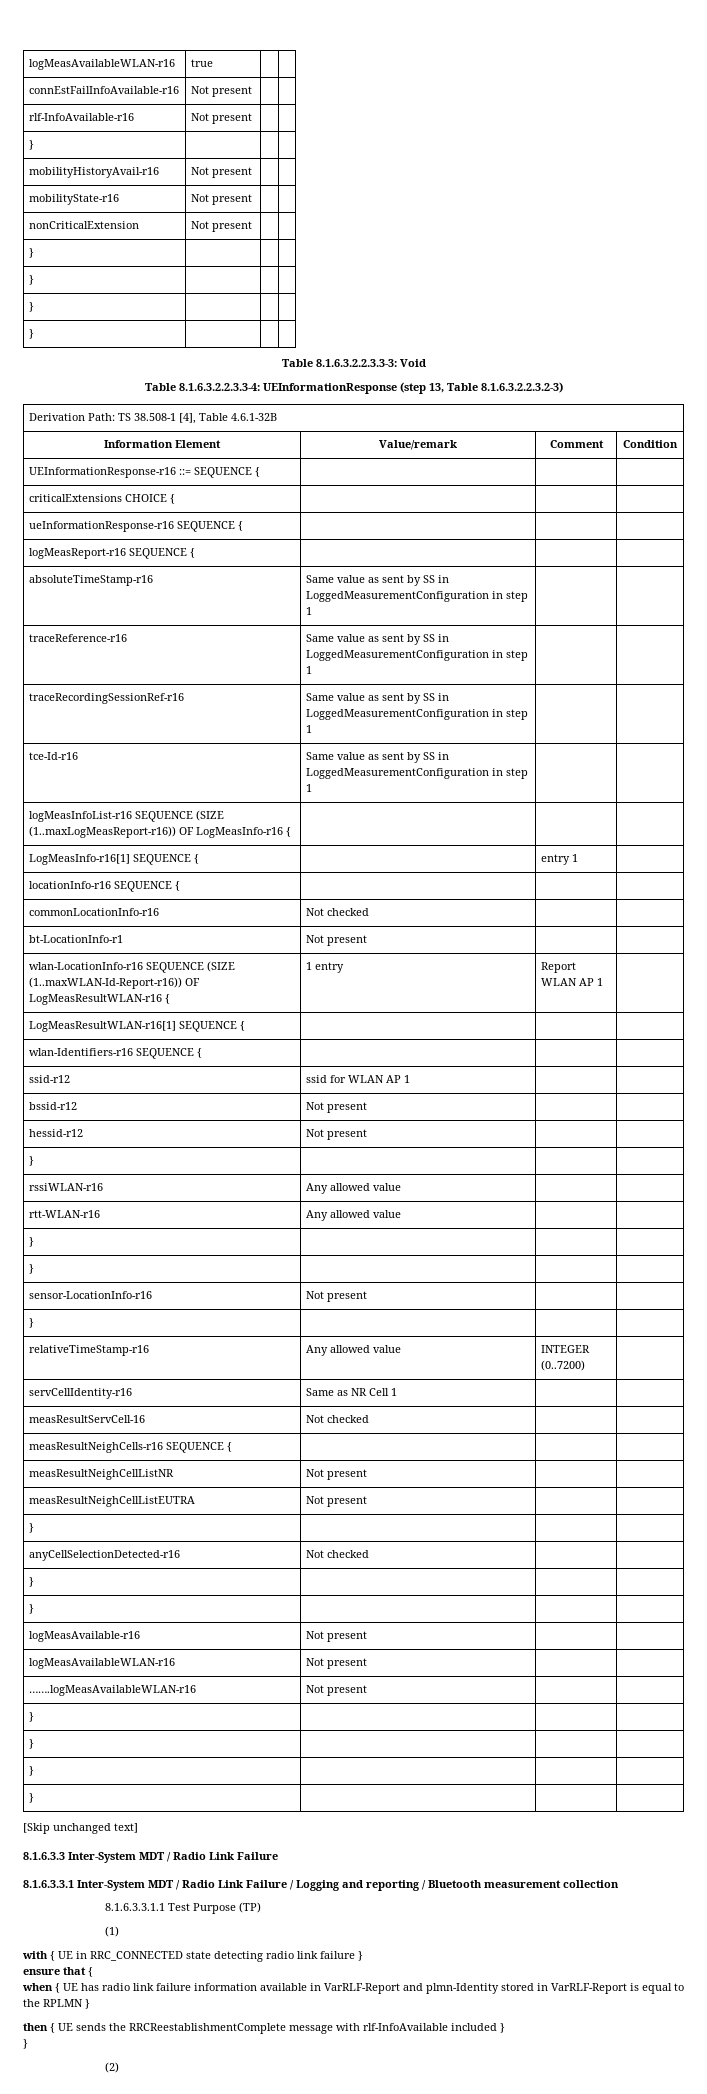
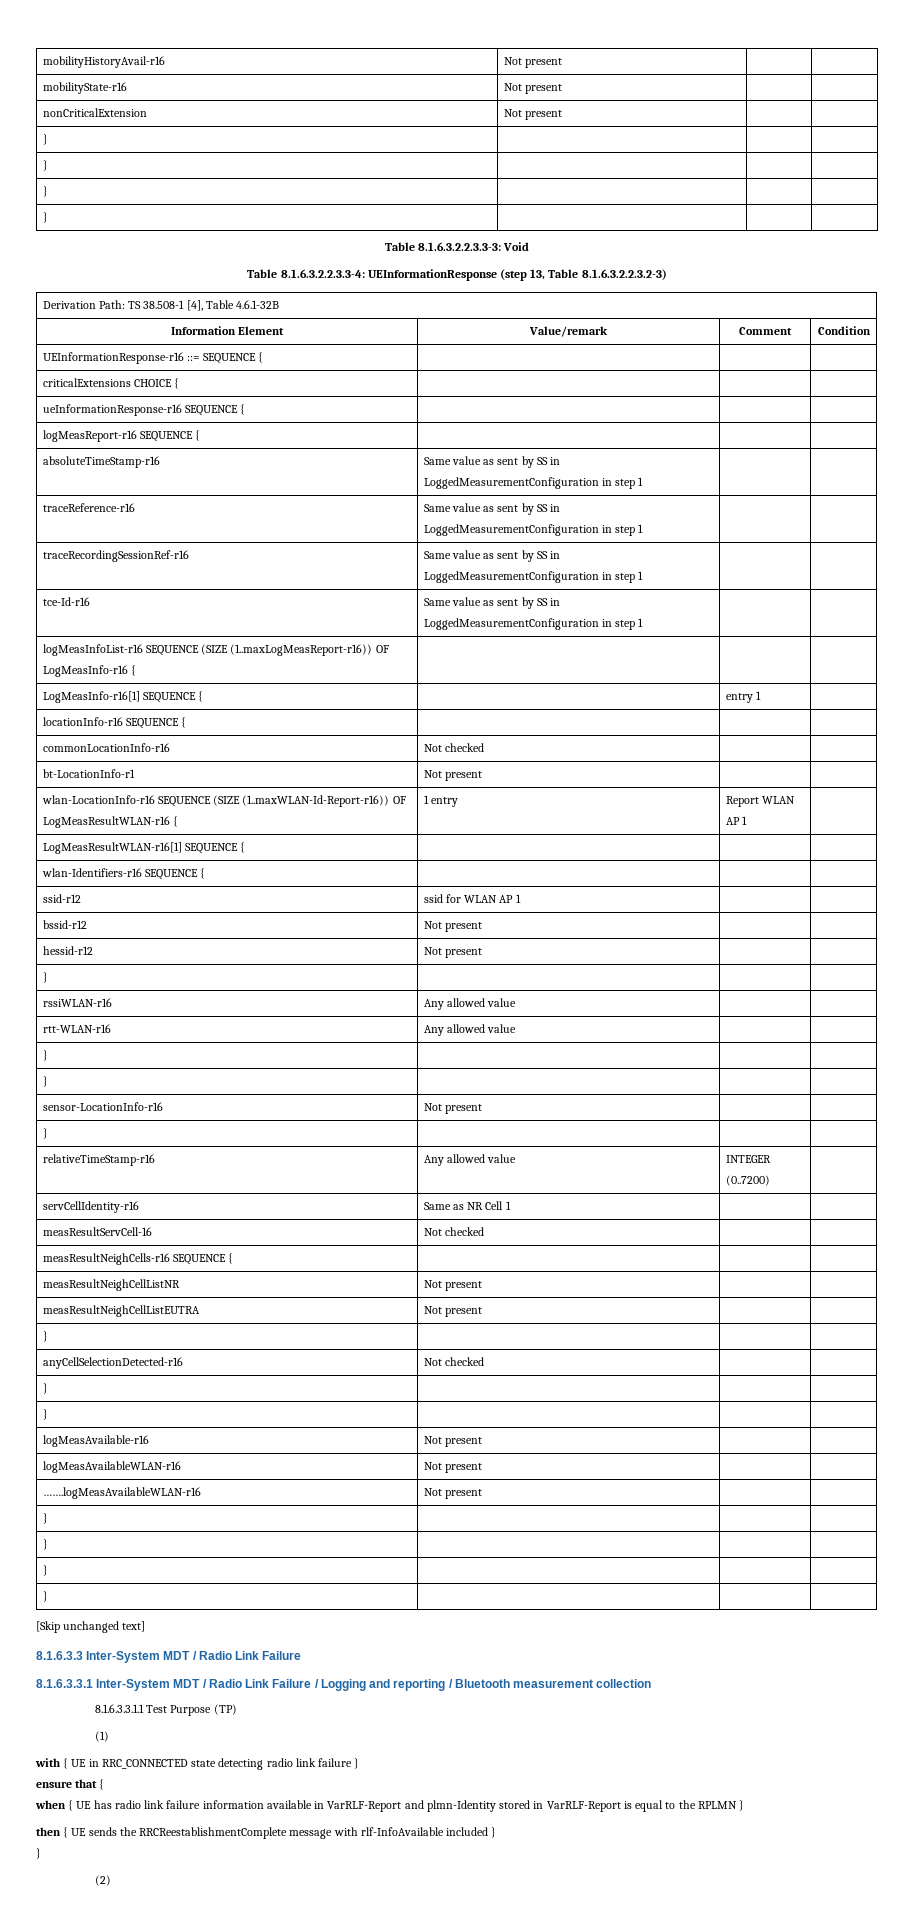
[28,59,175,70] [190,59,213,67] [28,86,179,94] [190,86,252,97] [28,113,134,121] [190,113,252,124] [28,140,34,150] logMeasAvailableWLAN-r16 | true | | // connEstFailInfoAvailable-r16 | Not present | | // rlf-InfoAvailable-r16 | Not present | | // } | | | // -> (42, 62) none

